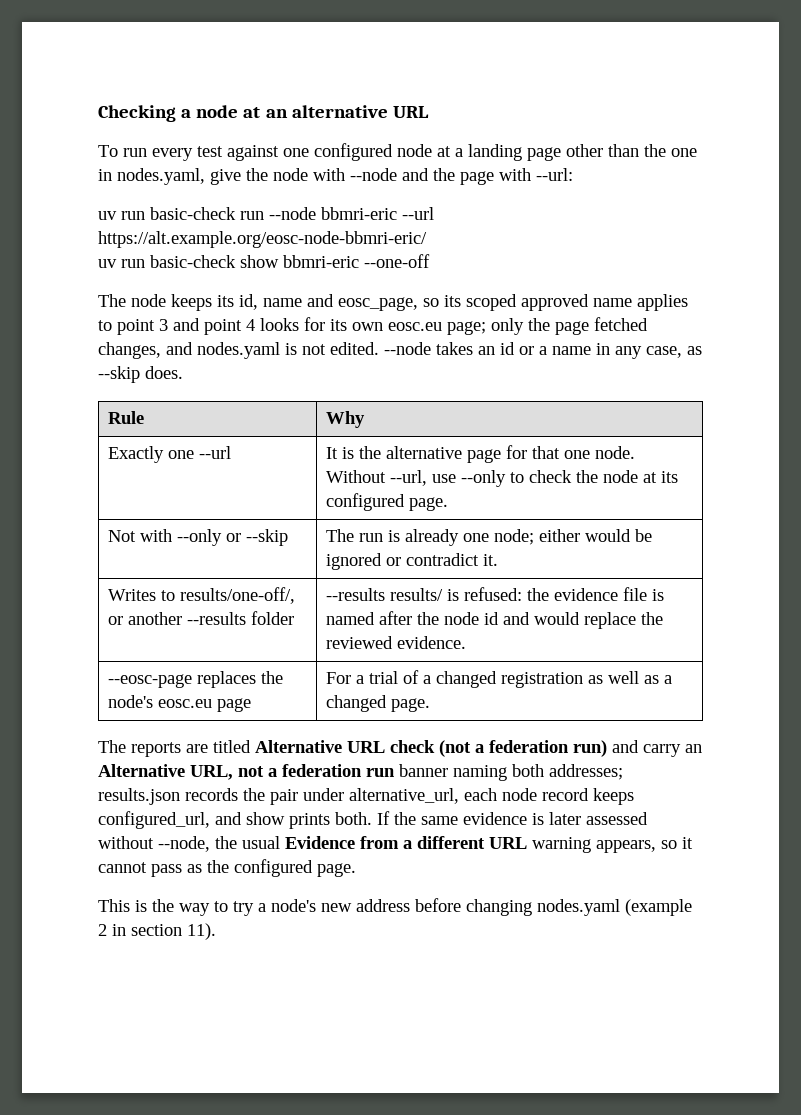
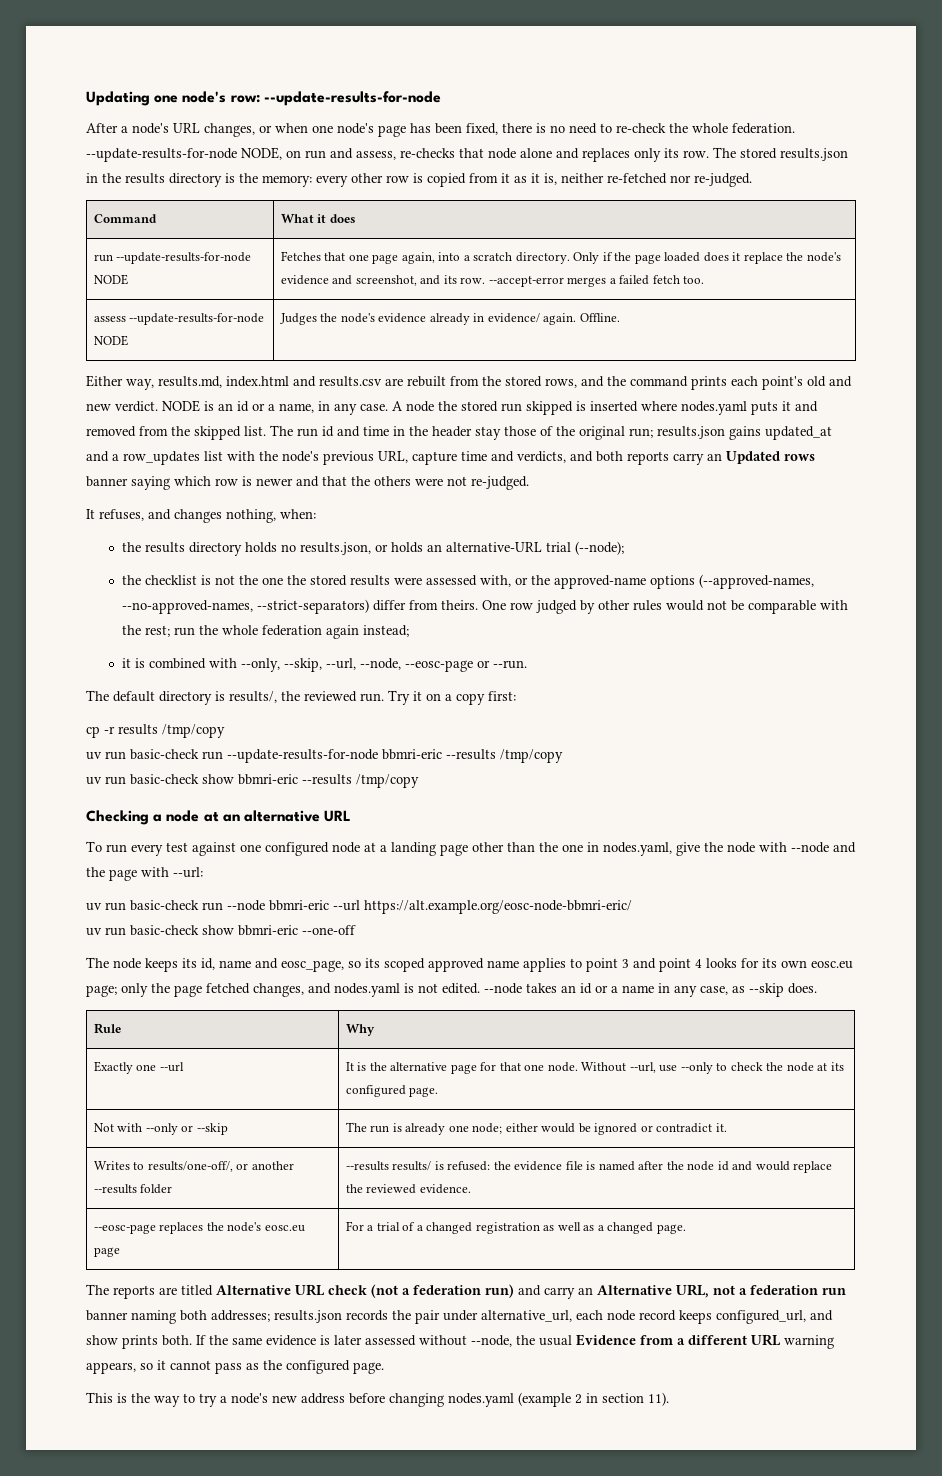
(98, 113) none -> [86,91,441,106] [86,123,795,137] [86,147,848,162] [86,173,752,187] [93,214,157,223] [280,214,356,223] [93,252,252,264] [93,274,128,285] [280,251,841,264] [280,275,705,287] [93,313,265,325] [93,335,128,346] [279,313,620,325] [86,375,852,390] [86,400,818,415] [86,425,832,440] [86,451,815,465] [86,476,529,490] [86,509,316,523] [122,541,625,556] [122,574,815,589] [122,599,849,614] [122,625,410,639] [122,658,528,672] [86,690,516,705] [86,724,225,738] [86,749,563,763] [86,774,419,788] Updating one node's row: --update-results-for-node // After a node's URL changes, or when one node's page has been fixed, there is no need to re-check the whole federation. --update-results-for-node NODE, on run and assess, re-checks that node alone and replaces only its row. The stored results.json in the results directory is the memory: every other row is copied from it as it is, neither re-fetched nor re-judged. // Command | What it does // run --update-results-for-node NODE | Fetches that one page again, into a scratch directory. Only if the page loaded does it replace the node's evidence and screenshot, and its row. --accept-error merges a failed fetch too. // assess --update-results-for-node NODE | Judges the node's evidence already in evidence/ again. Offline. // Either way, results.md, index.html and results.csv are rebuilt from the stored rows, and the command prints each point's old and new verdict. NODE is an id or a name, in any case. A node the stored run skipped is inserted where nodes.yaml puts it and removed from the skipped list. The run id and time in the header stay those of the original run; results.json gains updated_at and a row_updates list with the node's previous URL, capture time and verdicts, and both reports carry an Updated rows banner saying which row is newer and that the others were not re-judged. // It refuses, and changes nothing, when: // the results directory holds no results.json, or holds an alternative-URL trial (--node); // the checklist is not the one the stored results were assessed with, or the approved-name options (--approved-names, --no-approved-names, --strict-separators) differ from theirs. One row judged by other rules would not be comparable with the rest; run the whole federation again instead; // it is combined with --only, --skip, --url, --node, --eosc-page or --run. // The default directory is results/, the reviewed run. Try it on a copy first: // cp -r results /tmp/copy // uv run basic-check run --update-results-for-node bbmri-eric --results /tmp/copy // uv run basic-check show bbmri-eric --results /tmp/copy //

